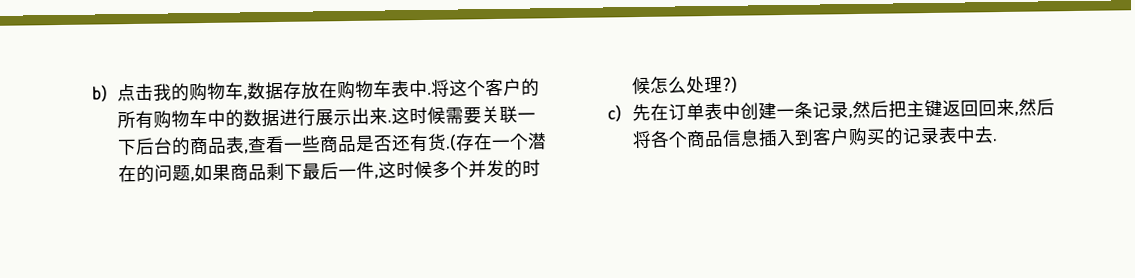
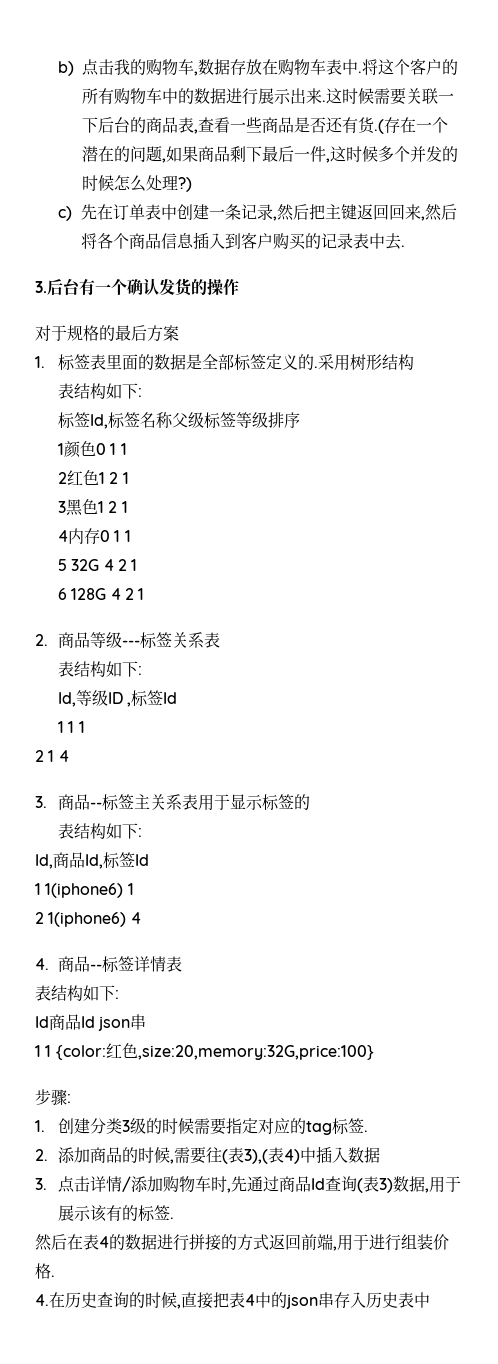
(999, 140) none -> [35,278,239,296] [35,325,179,342] [35,354,414,371] [57,383,142,399] [57,412,300,429] [57,441,127,458] [57,470,129,486] [57,499,128,516] [57,528,131,544] [57,559,138,571] [57,588,145,600] [35,632,220,649] [57,661,142,677] [57,690,178,707] [57,721,85,733] [35,750,69,762] [35,794,310,811] [57,823,142,839] [35,852,149,869] [35,883,134,898] [35,912,141,927] [35,956,182,973] [35,985,119,1001] [35,1014,147,1031] [35,1043,374,1060] [35,1089,71,1106] [35,1118,368,1135] [35,1146,380,1164] [35,1176,461,1193] [57,1205,174,1222] [35,1234,449,1251] [35,1263,55,1279] [35,1292,430,1309] // 3.后台有一个确认发货的操作 // 对于规格的最后方案 // 1.标签表里面的数据是全部标签定义的.采用树形结构 // 表结构如下: // 标签Id,标签名称父级标签等级排序 // 1颜色0 1 1 // 2红色1 2 1 // 3黑色1 2 1 // 4内存0 1 1 // 5 32G 4 2 1 // 6 128G 4 2 1 // 2.商品等级---标签关系表 // 表结构如下: // Id,等级ID ,标签Id // 1 1 1 // 2 1 4 // 3.商品--标签主关系表用于显示标签的 // 表结构如下: // Id,商品Id,标签Id // 1 1(iphone6) 1 // 2 1(iphone6) 4 // 4.商品--标签详情表 // 表结构如下: // Id商品Id json串 // 1 1 {color:红色,size:20,memory:32G,price:100} // 步骤: // 1.创建分类3级的时候需要指定对应的tag标签. // 2.添加商品的时候,需要往(表3),(表4)中插入数据 // 3.点击详情/添加购物车时,先通过商品Id查询(表3)数据,用于展示该有的标签. // 然后在表4的数据进行拼接的方式返回前端,用于进行组装价格. // 4.在历史查询的时候,直接把表4中的json串存入历史表中

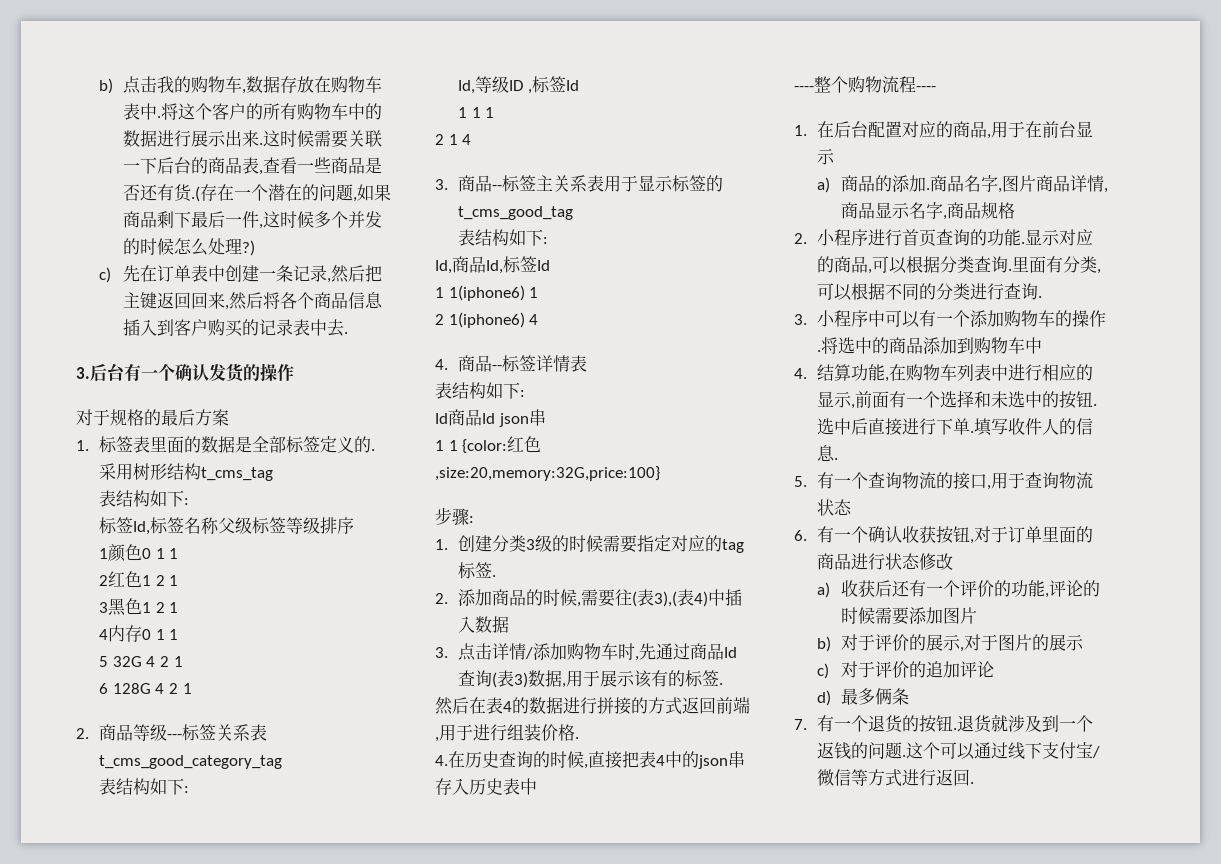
(414, 362) none -> [201,467,274,481] t_cms_tag
(220, 640) none -> [99,755,283,769] t_cms_good_category_tag
(310, 802) none -> [458,206,574,220] t_cms_good_tag
(430, 1300) none -> [794,76,936,93] [794,121,1094,139] [817,148,836,165] [817,175,1108,193] [840,202,1015,220] [794,229,1094,247] [817,256,1102,274] [817,283,1043,301] [794,310,1107,328] [817,337,1043,354] [794,364,1094,382] [817,390,1098,409] [817,418,1094,436] [817,445,839,462] [794,472,1094,490] [817,499,853,516] [794,526,1094,544] [817,553,954,570] [817,580,1100,598] [840,607,977,625] [817,634,1084,652] [817,661,994,679] [817,688,909,706] [794,714,1094,733] [817,742,1101,760] [817,769,975,787] // ----整个购物流程---- // 1.在后台配置对应的商品,用于在前台显示 // a)商品的添加.商品名字,图片商品详情,商品显示名字,商品规格 // 2.小程序进行首页查询的功能.显示对应的商品,可以根据分类查询.里面有分类,可以根据不同的分类进行查询. // 3.小程序中可以有一个添加购物车的操作.将选中的商品添加到购物车中 // 4.结算功能,在购物车列表中进行相应的显示,前面有一个选择和未选中的按钮.选中后直接进行下单.填写收件人的信息. // 5.有一个查询物流的接口,用于查询物流状态 // 6.有一个确认收获按钮,对于订单里面的商品进行状态修改 // a)收获后还有一个评价的功能,评论的时候需要添加图片 // b)对于评价的展示,对于图片的展示 // c)对于评价的追加评论 // d)最多俩条 // 7.有一个退货的按钮.退货就涉及到一个返钱的问题.这个可以通过线下支付宝/微信等方式进行返回.

